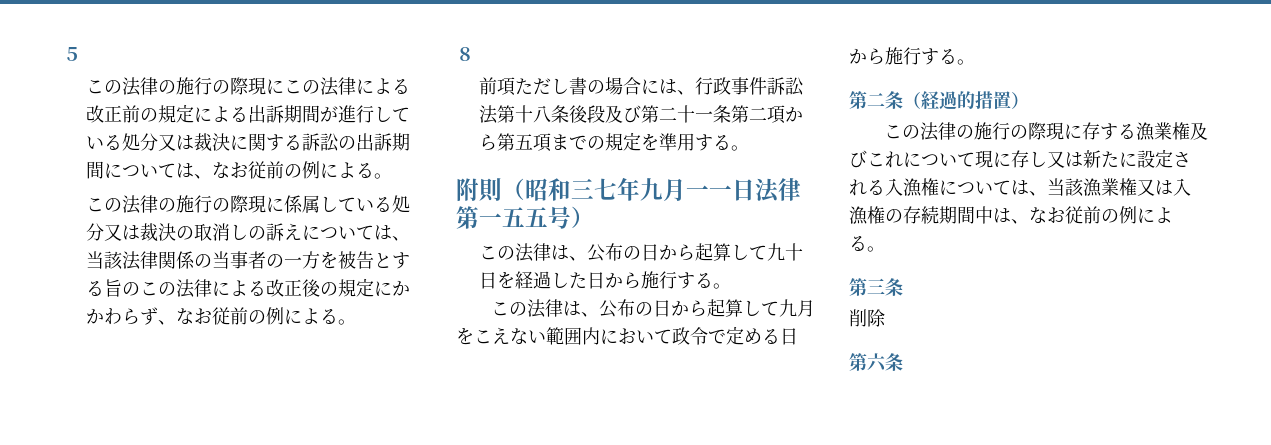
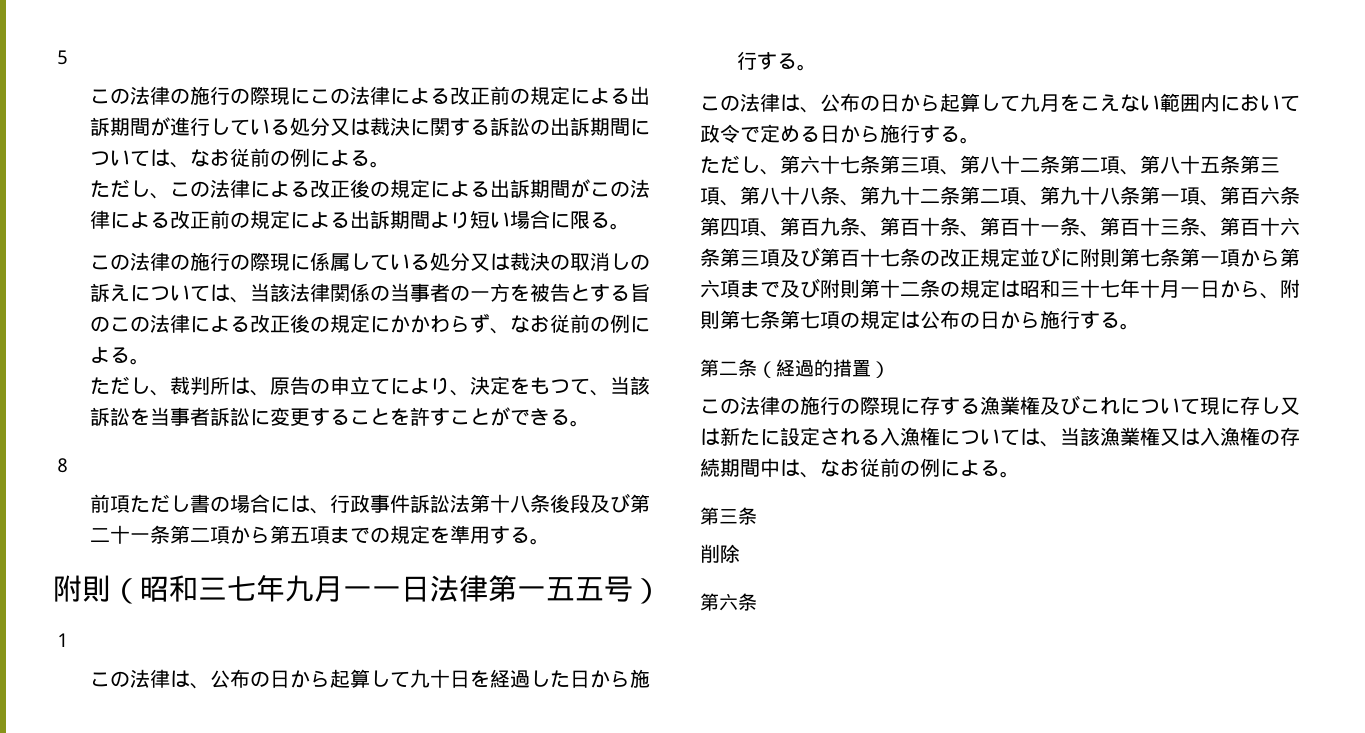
(392, 176) none -> [89,179,650,199] [89,210,630,230] // ただし、この法律による改正後の規定による出訴期間がこの法律による改正前の規定による出訴期間より短い場合に限る。
(356, 322) none -> [89,376,650,396] [89,407,590,427] // ただし、裁判所は、原告の申立てにより、決定をもつて、当該訴訟を当事者訴訟に変更することを許すことができる。
(594, 217) none -> [53,633,72,647] // １
(975, 62) none -> [700,155,1280,175] [700,186,1300,206] [700,217,1300,237] [700,247,1300,267] [700,278,1300,299] [700,310,1140,330] // ただし、第六十七条第三項、第八十二条第二項、第八十五条第三項、第八十八条、第九十二条第二項、第九十八条第一項、第百六条第四項、第百九条、第百十条、第百十一条、第百十三条、第百十六条第三項及び第百十七条の改正規定並びに附則第七条第一項から第六項まで及び附則第十二条の規定は昭和三十七年十月一日から、附則第七条第七項の規定は公布の日から施行する。

